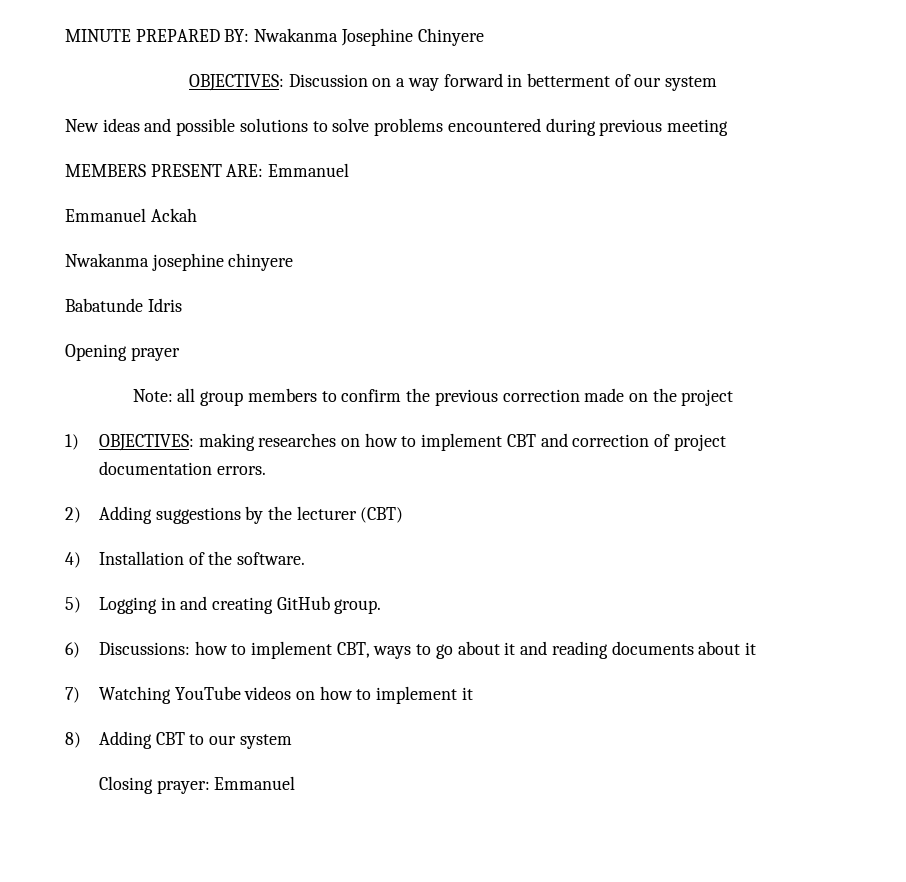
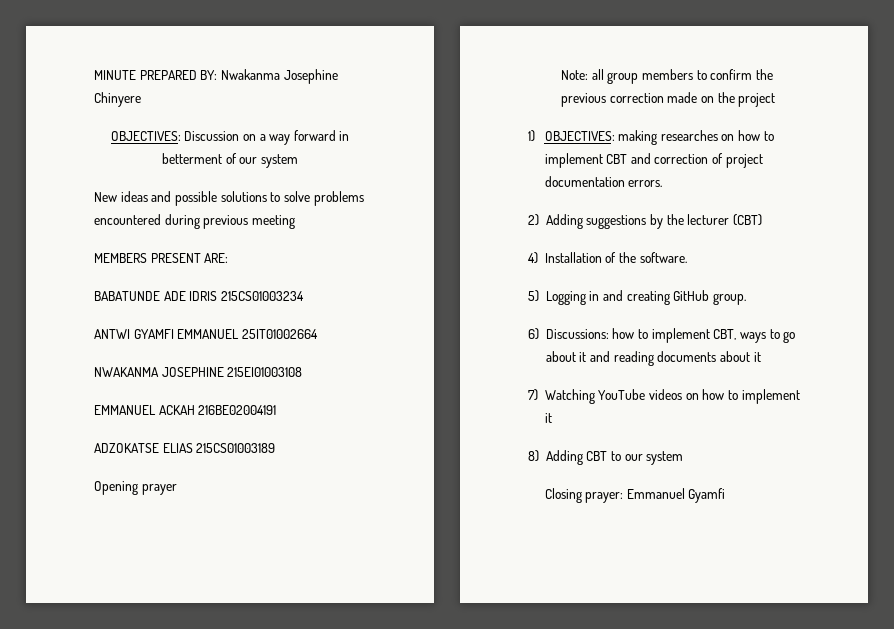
[268,163,350,177] [65,208,197,222] [65,253,294,271] [65,298,182,312] Emmanuel // Emmanuel Ackah // Nwakanma josephine chinyere // Babatunde Idris -> [94,291,304,301] [94,329,318,339] [94,367,303,377] [94,405,277,415] [94,443,276,453] // BABATUNDE ADE IDRIS 215CS01003234 // ANTWI GYAMFI EMMANUEL 25IT01002664 // NWAKANMA JOSEPHINE 215EI01003108 // EMMANUEL ACKAH 216BE02004191 // ADZOKATSE ELIAS 215CS01003189
(296, 783) none -> [688,488,726,503] Gyamfi

